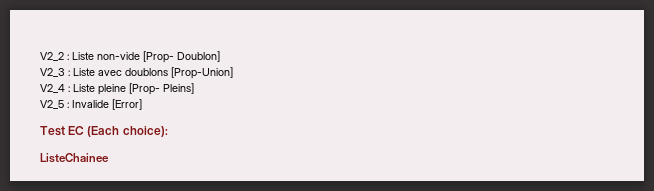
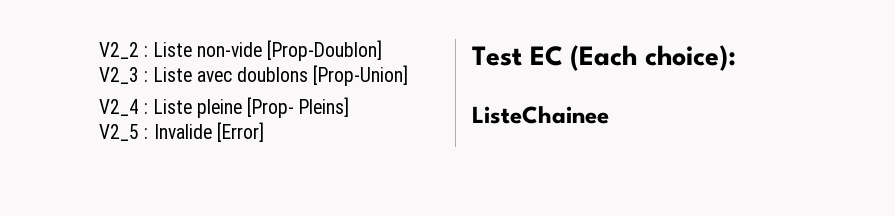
[143,51,220,63] [Prop- Doublon] -> [267,40,383,61] [Prop-Doublon]

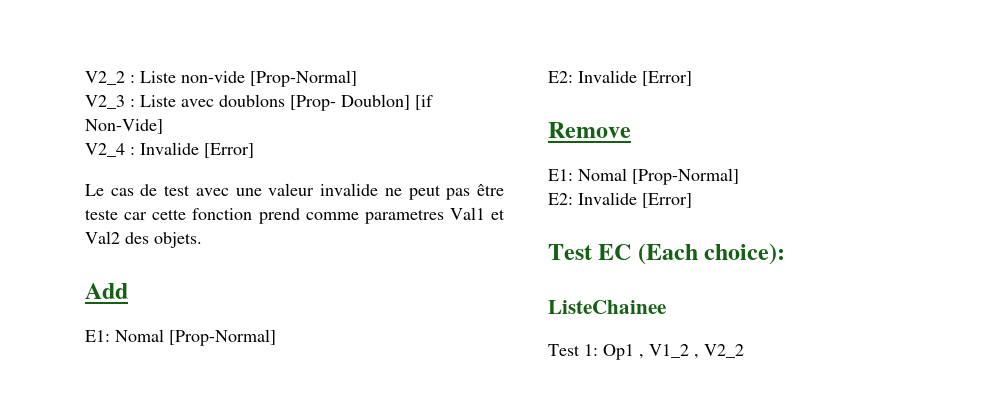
[267,40,383,61] [Prop-Doublon] -> [250,70,357,87] [Prop-Normal]
[313,65,409,86] [99,97,350,118] [99,124,149,141] [Prop-Union] // V2_4 : Liste pleine [Prop- Pleins] // V2_5 : -> [290,94,433,111] [85,119,163,134] [85,142,254,158] [85,183,505,200] [85,207,505,224] [85,231,202,248] [85,283,128,299] [85,329,276,346] [548,70,692,86] [548,122,631,138] [548,168,739,185] [548,193,573,205] [Prop- Doublon] [if Non-Vide] // V2_4 : Invalide [Error] // Le cas de test avec une valeur invalide ne peut pas être teste car cette fonction prend comme parametres Val1 et Val2 des objets. // Add // E1: Nomal [Prop-Normal] // E2: Invalide [Error] // Remove // E1: Nomal [Prop-Normal] // E2:
(609, 115) none -> [548,344,744,360] // Test 1: Op1 , V1_2 , V2_2

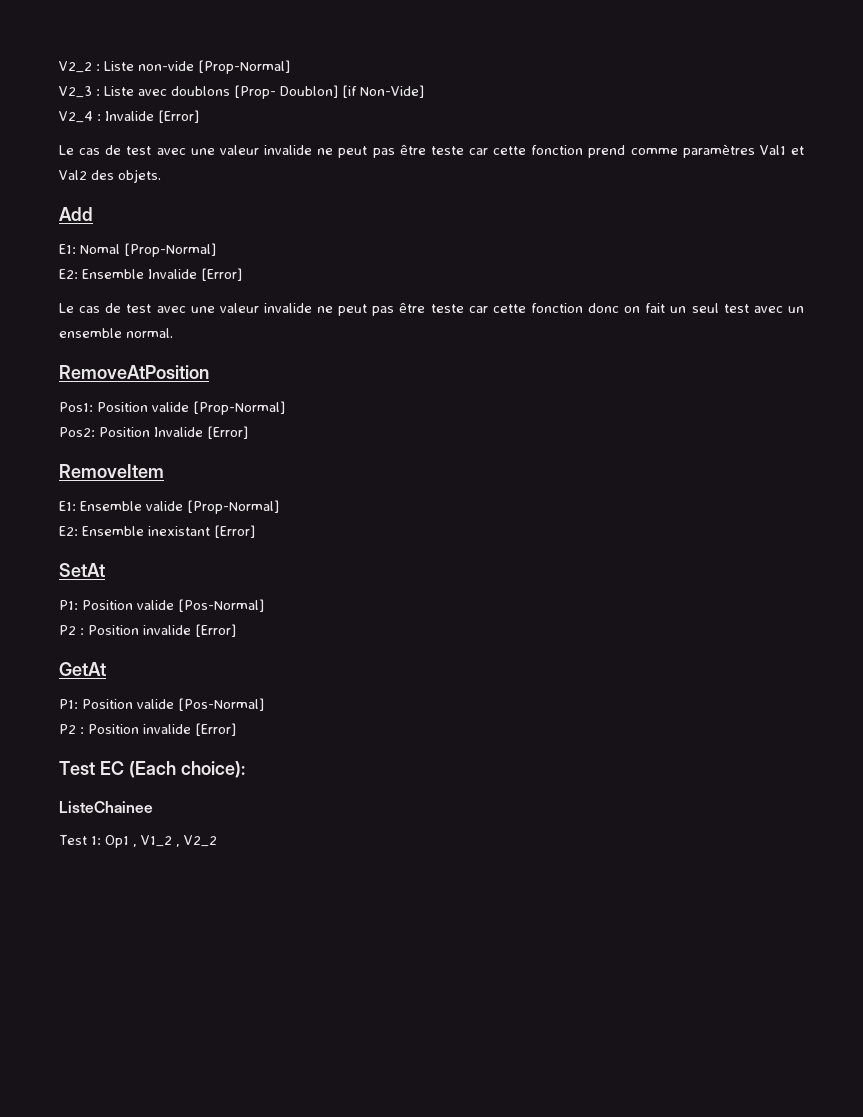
[364,209,444,224] parametres -> [682,144,755,158] paramètres
[578,70,692,86] [548,122,631,138] [548,168,739,185] [548,192,637,205] Invalide [Error] // Remove // E1: Nomal [Prop-Normal] // E2: Invalide -> [82,268,242,281] [59,302,805,316] [59,328,173,338] [59,365,209,379] [59,401,285,415] [59,426,248,439] [59,464,164,478] [59,500,279,514] [59,525,255,538] [59,563,105,577] [59,599,264,612] [59,624,236,637] [59,662,106,676] [59,698,264,711] [59,724,191,734] Ensemble Invalide [Error] // Le cas de test avec une valeur invalide ne peut pas être teste car cette fonction donc on fait un seul test avec un ensemble normal. // RemoveAtPosition // Pos1: Position valide [Prop-Normal] // Pos2: Position Invalide [Error] // RemoveItem // E1: Ensemble valide [Prop-Normal] // E2: Ensemble inexistant [Error] // SetAt // P1: Position valide [Pos-Normal] // P2 : Position invalide [Error] // GetAt // P1: Position valide [Pos-Normal] // P2 : Position invalide

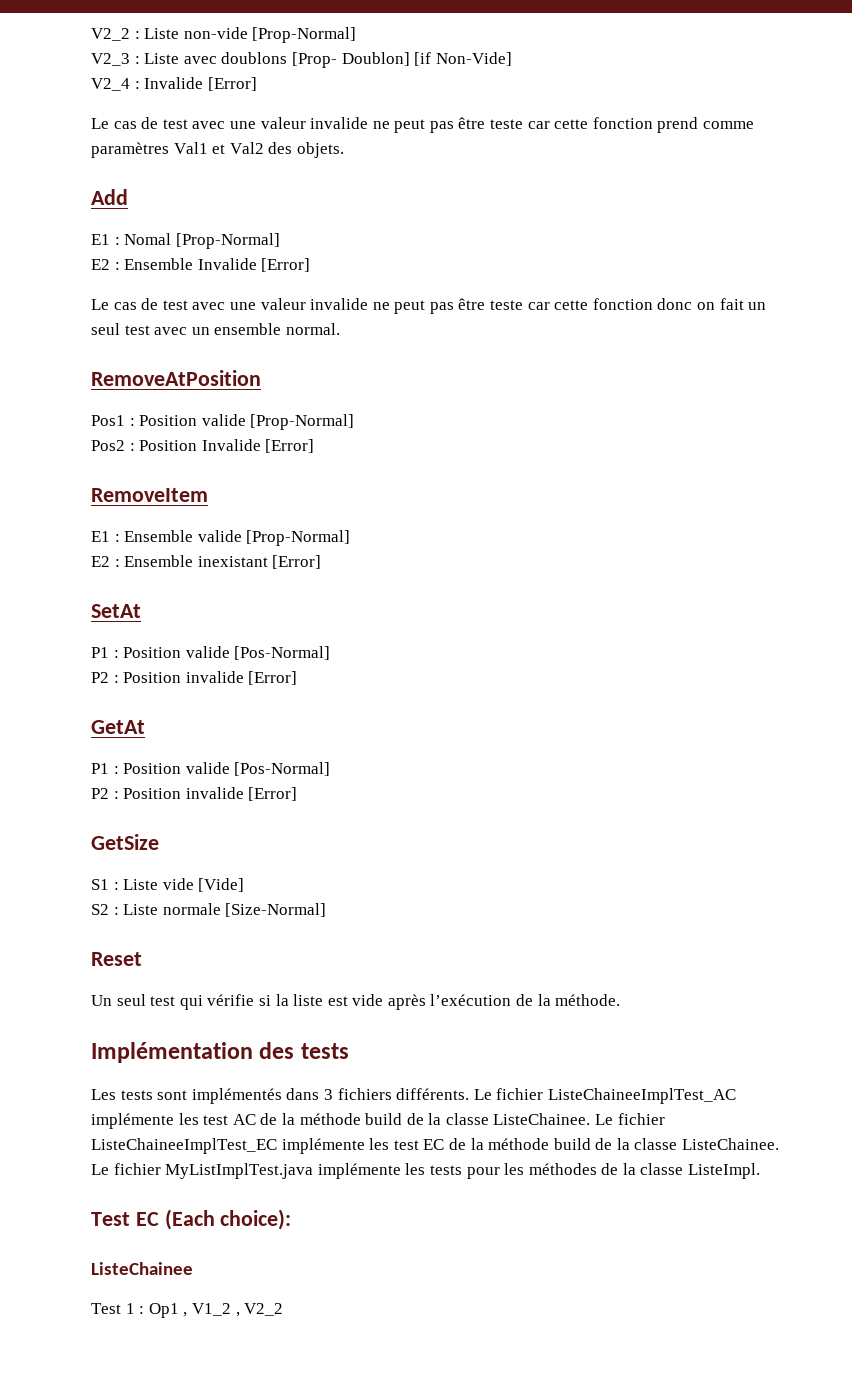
[59,244,76,254] E1: -> [91,234,120,245] E1 :
[59,269,78,279] E2: -> [91,259,120,270] E2 :
[59,402,93,412] Pos1: -> [91,415,135,426] Pos1 :
[59,427,95,437] Pos2: -> [91,440,135,451] Pos2 :
[59,501,76,511] E1: -> [91,531,120,542] E1 :
[59,526,78,536] E2: -> [91,556,120,567] E2 :
[59,600,78,610] P1: -> [91,647,119,658] P1 :
[59,698,264,711] [59,723,236,736] P1: Position valide [Pos-Normal] // P2 : Position invalide [Error] -> [91,762,331,776] [91,787,298,801] [91,834,159,850] [91,878,245,892] [91,903,327,917] [91,952,142,966] [91,994,621,1010] [91,1042,349,1063] [91,1088,736,1104] [91,1113,665,1129] [91,1138,780,1154] [91,1163,761,1179] P1 : Position valide [Pos-Normal] // P2 : Position invalide [Error] // GetSize // S1 : Liste vide [Vide] // S2 : Liste normale [Size-Normal] // Reset // Un seul test qui vérifie si la liste est vide après l’exécution de la méthode. // Implémentation des tests // Les tests sont implémentés dans 3 fichiers différents. Le fichier ListeChaineeImplTest_AC implémente les test AC de la méthode build de la classe ListeChainee. Le fichier ListeChaineeImplTest_EC implémente les test EC de la méthode build de la classe ListeChainee. Le fichier MyListImplTest.java implémente les tests pour les méthodes de la classe ListeImpl.
[90,836,101,845] 1: -> [125,1303,145,1314] 1 :

